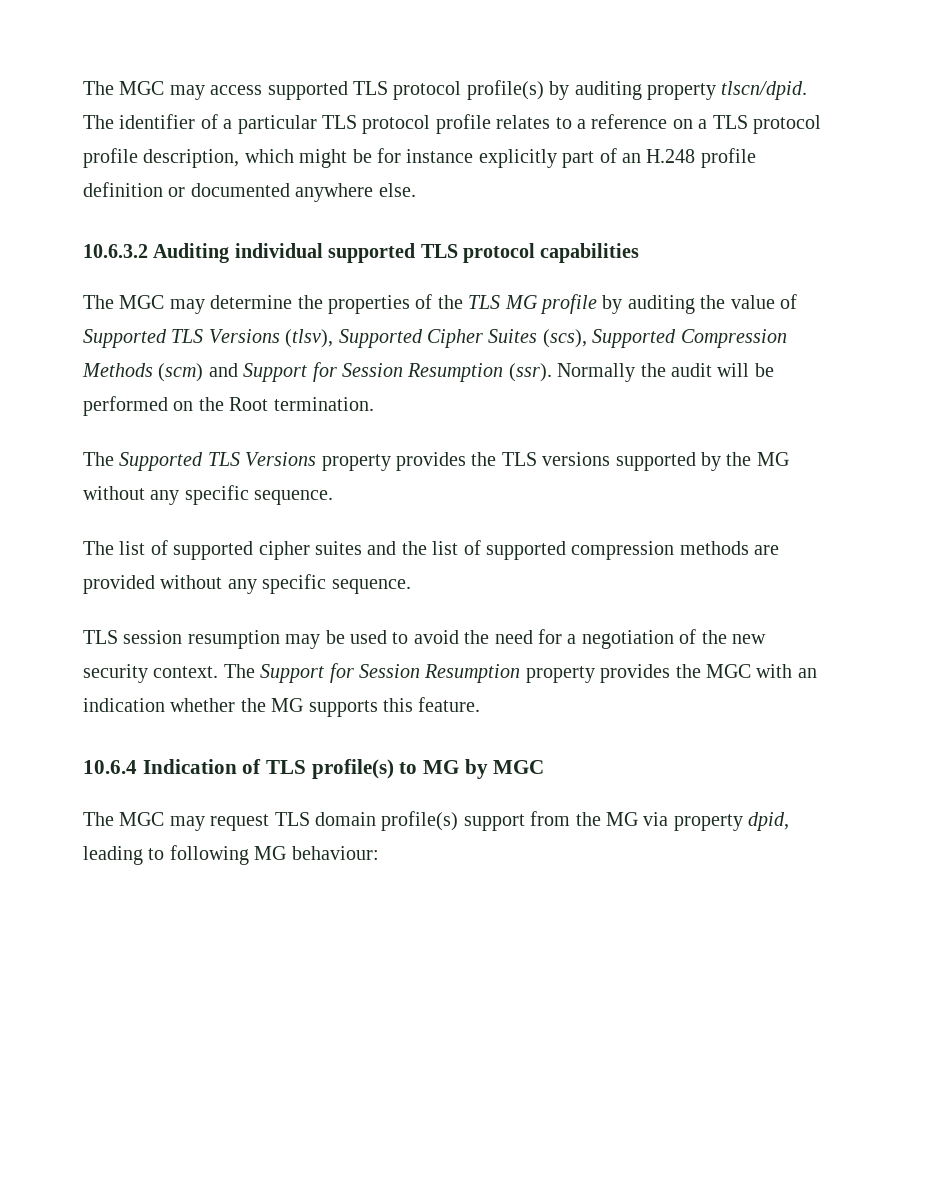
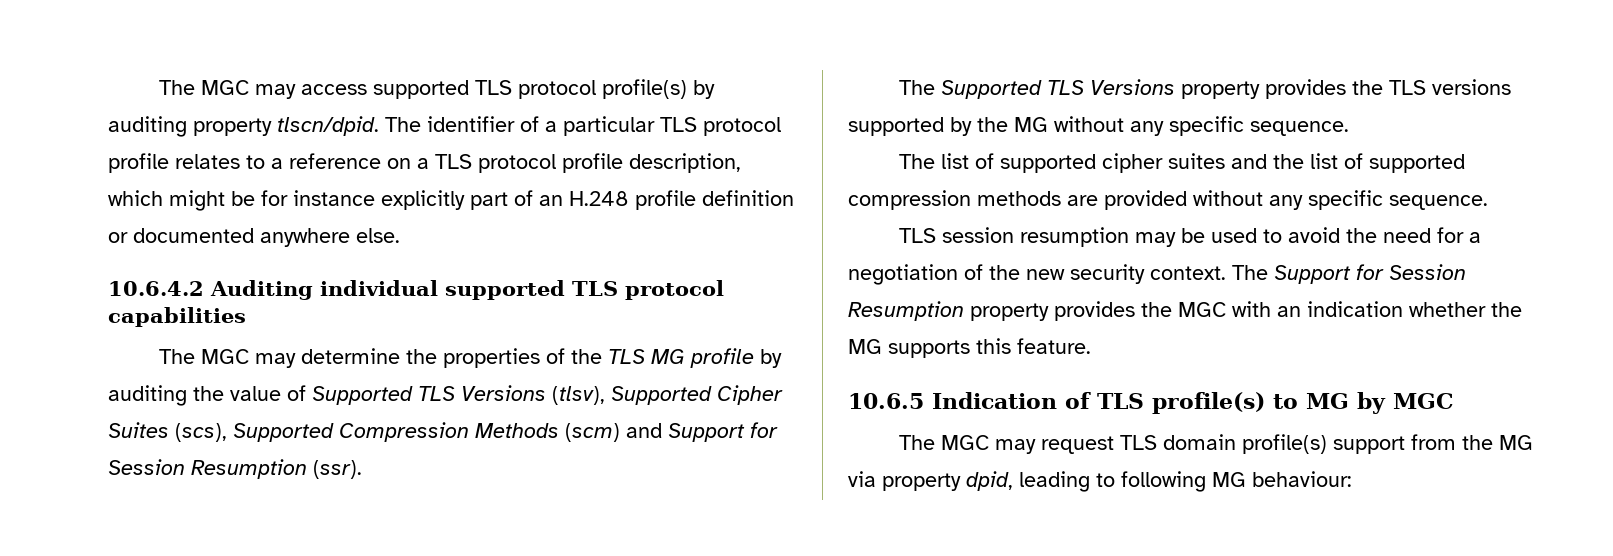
[83,244,148,258] 10.6.3.2 -> [108,281,204,296] 10.6.4.2
[557,363,774,382] [83,396,374,416] Normally the audit will be performed on the Root termination. -> (362, 469) none
[83,760,137,774] 10.6.4 -> [848,393,924,409] 10.6.5

